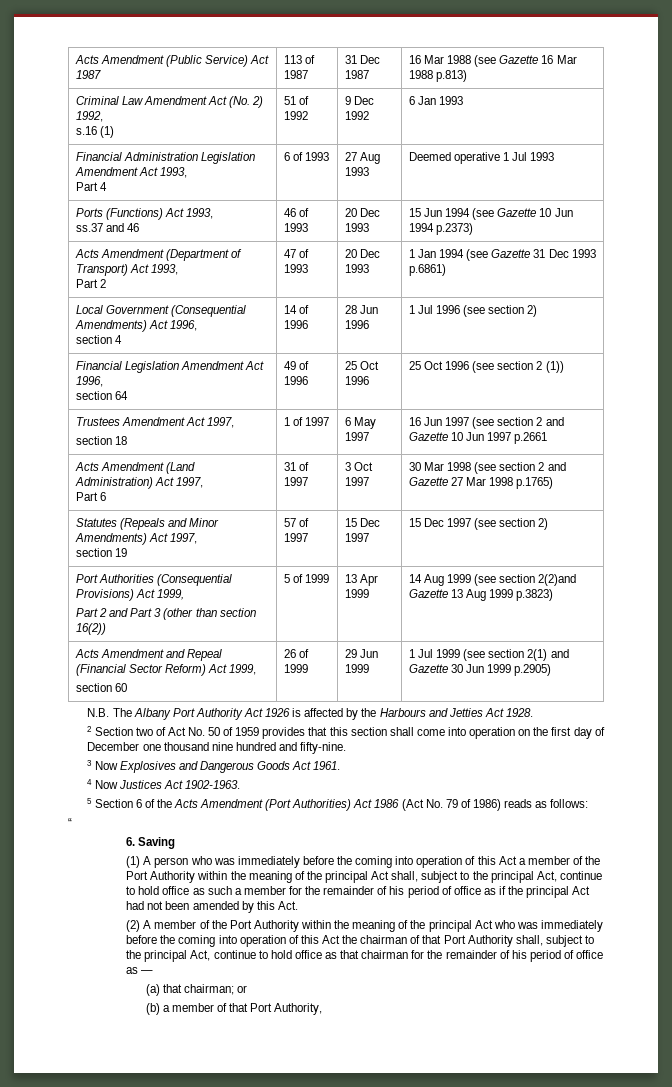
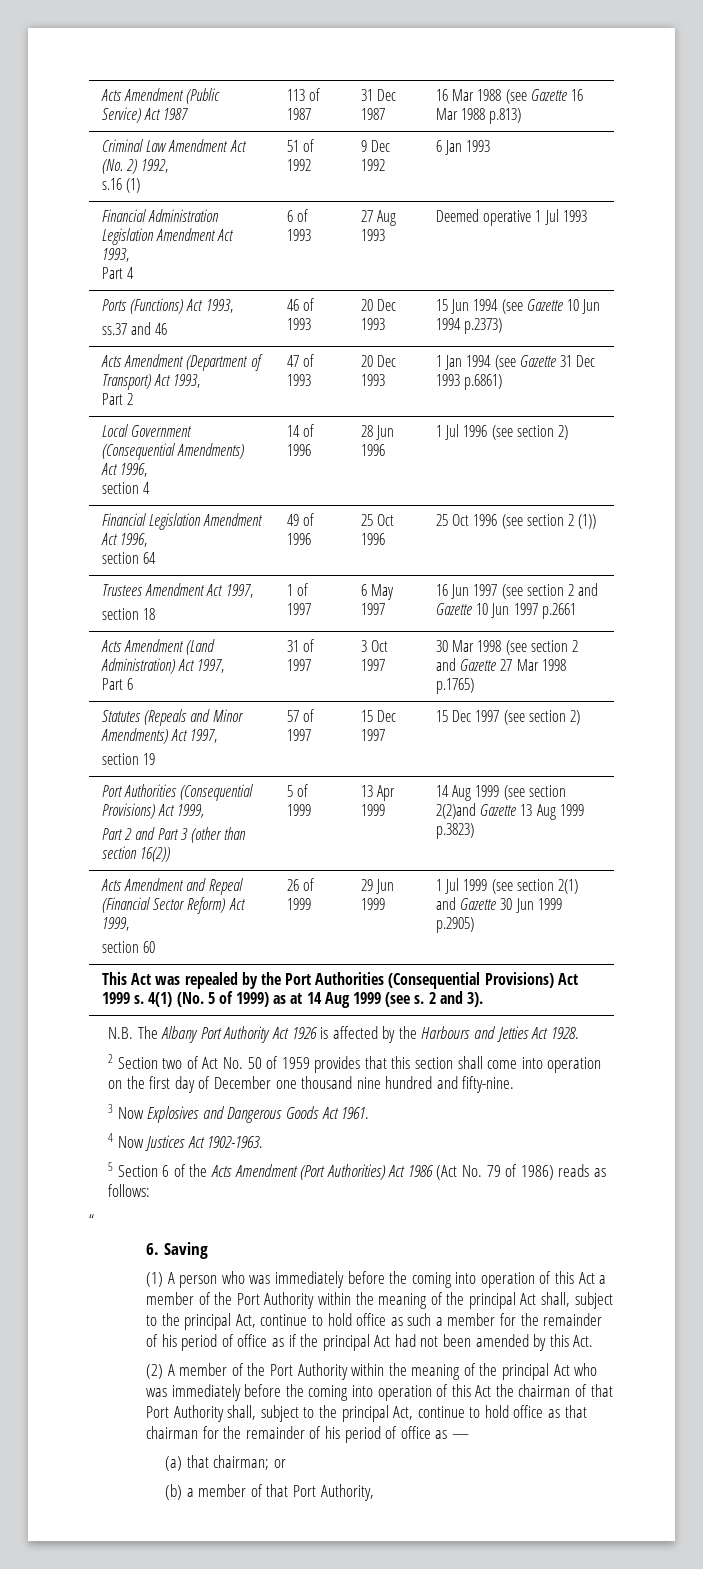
(552, 670) none -> [101,972,578,989] [101,991,483,1008] // This Act was repealed by the Port Authorities (Consequential Provisions) Act 1999 s. 4(1) (No. 5 of 1999) as at 14 Aug 1999 (see s. 2 and 3).

